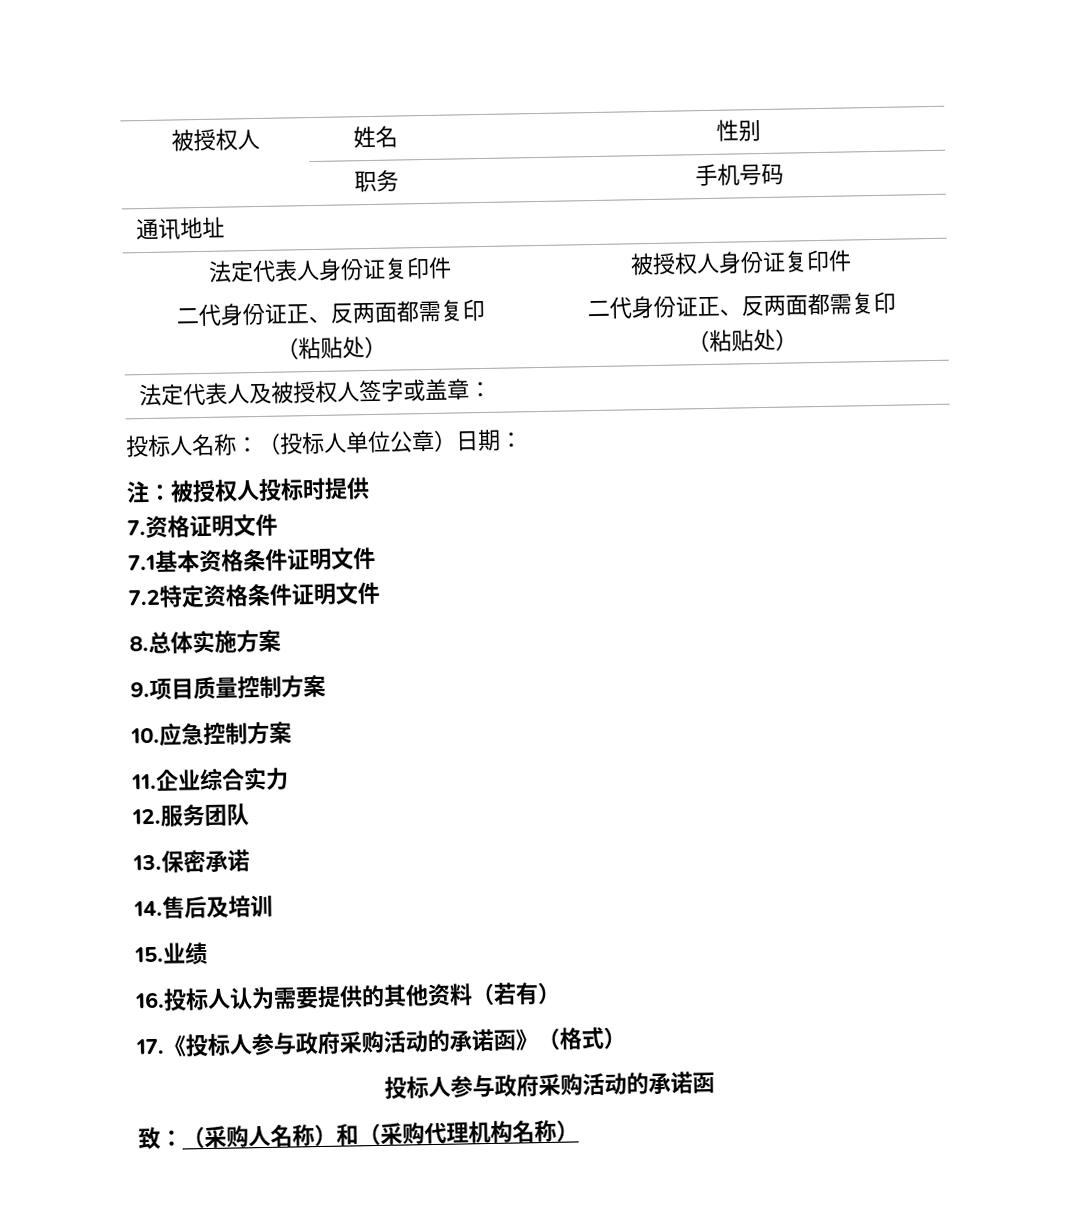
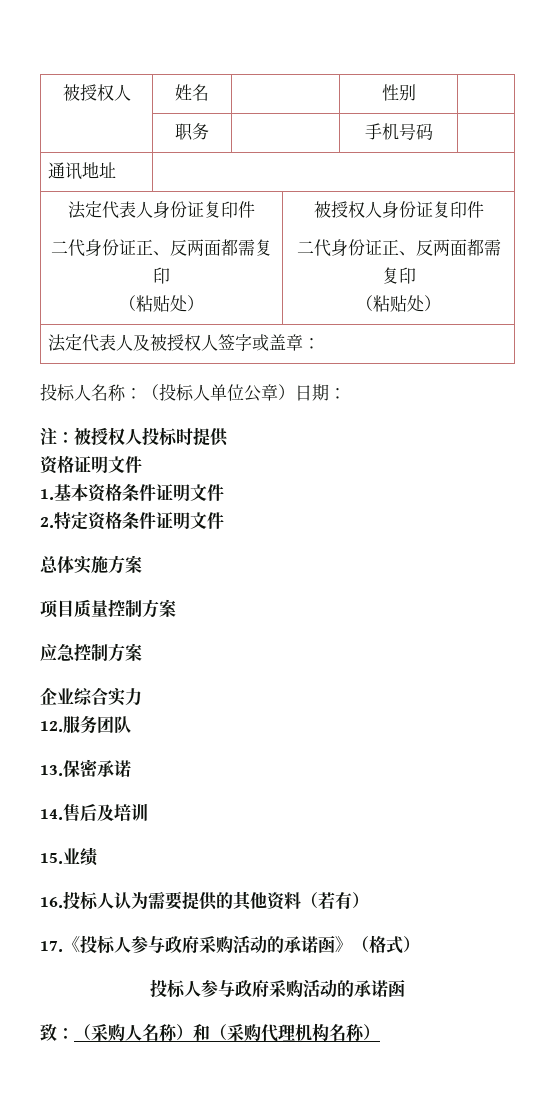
[127,520,146,536] 7. -> (228, 437) none
[128,554,156,571] 7.1 -> [40,489,54,500] 1.
[128,589,160,606] 7.2 -> [40,517,54,528] 2.
[129,635,149,652] 8. -> (224, 520) none
[130,681,150,698] 9. -> (142, 564) none
[130,727,160,744] 10. -> (176, 608) none
[130,773,157,790] 11. -> (142, 652) none

